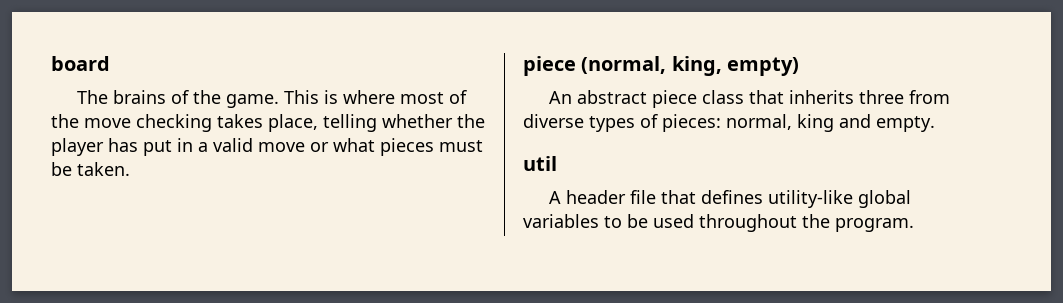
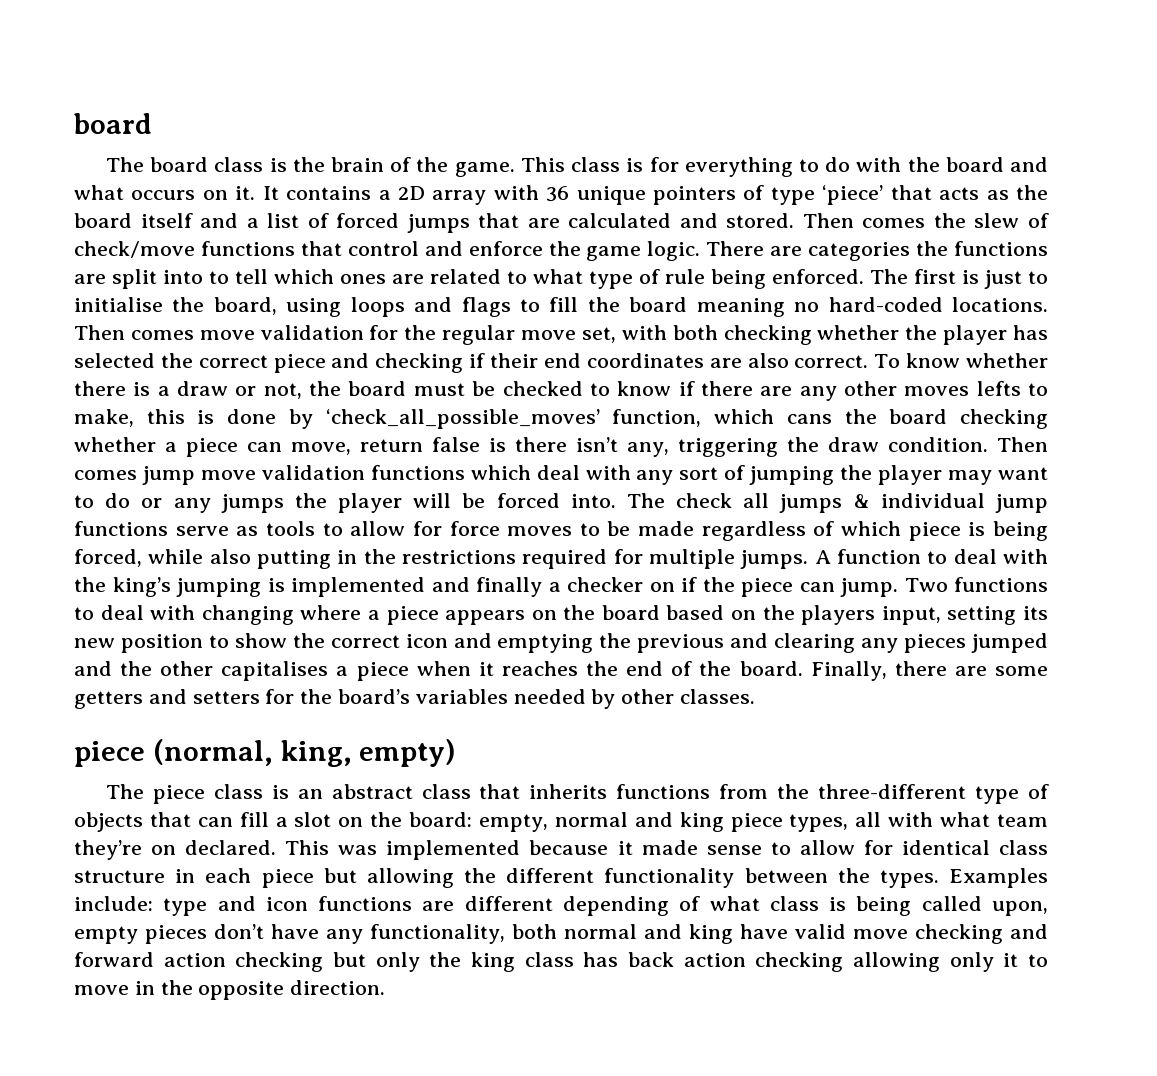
[112,90,467,108] [51,114,485,132] [51,138,483,156] [51,162,130,176] [523,56,800,76] [548,90,950,108] [523,114,935,132] [523,156,557,171] [548,190,911,208] [523,214,914,232] brains of the game. This is where most of the move checking takes place, telling whether the player has put in a valid move or what pieces must be taken. // piece (normal, king, empty) // An abstract piece class that inherits three from diverse types of pieces: normal, king and empty. // util // A header file that defines utility-like global variables to be used throughout the program. -> [150,157,1049,177] [74,185,1048,205] [74,213,1049,233] [74,241,1048,261] [74,269,1048,289] [74,297,1049,317] [74,325,1048,345] [74,353,1048,373] [74,381,1049,401] [74,409,1048,429] [74,437,1048,457] [74,465,1048,485] [74,493,1048,513] [74,521,1048,541] [74,549,1049,569] [74,577,1048,597] [74,605,1049,625] [74,633,1048,653] [74,661,1048,681] [74,689,756,709] [74,739,457,767] [105,784,1049,804] [74,812,1049,832] [74,840,1048,860] [74,868,1048,888] [74,896,1049,916] [74,924,1048,944] [74,952,1048,972] [74,980,386,1000] board class is the brain of the game. This class is for everything to do with the board and what occurs on it. It contains a 2D array with 36 unique pointers of type ‘piece’ that acts as the board itself and a list of forced jumps that are calculated and stored. Then comes the slew of check/move functions that control and enforce the game logic. There are categories the functions are split into to tell which ones are related to what type of rule being enforced. The first is just to initialise the board, using loops and flags to fill the board meaning no hard-coded locations. Then comes move validation for the regular move set, with both checking whether the player has selected the correct piece and checking if their end coordinates are also correct. To know whether there is a draw or not, the board must be checked to know if there are any other moves lefts to make, this is done by ‘check_all_possible_moves’ function, which cans the board checking whether a piece can move, return false is there isn’t any, triggering the draw condition. Then comes jump move validation functions which deal with any sort of jumping the player may want to do or any jumps the player will be forced into. The check all jumps & individual jump functions serve as tools to allow for force moves to be made regardless of which piece is being forced, while also putting in the restrictions required for multiple jumps. A function to deal with the king’s jumping is implemented and finally a checker on if the piece can jump. Two functions to deal with changing where a piece appears on the board based on the players input, setting its new position to show the correct icon and emptying the previous and clearing any pieces jumped and the other capitalises a piece when it reaches the end of the board. Finally, there are some getters and setters for the board’s variables needed by other classes. // piece (normal, king, empty) // The piece class is an abstract class that inherits functions from the three-different type of objects that can fill a slot on the board: empty, normal and king piece types, all with what team they’re on declared. This was implemented because it made sense to allow for identical class structure in each piece but allowing the different functionality between the types. Examples include: type and icon functions are different depending of what class is being called upon, empty pieces don’t have any functionality, both normal and king have valid move checking and forward action checking but only the king class has back action checking allowing only it to move in the opposite direction.

